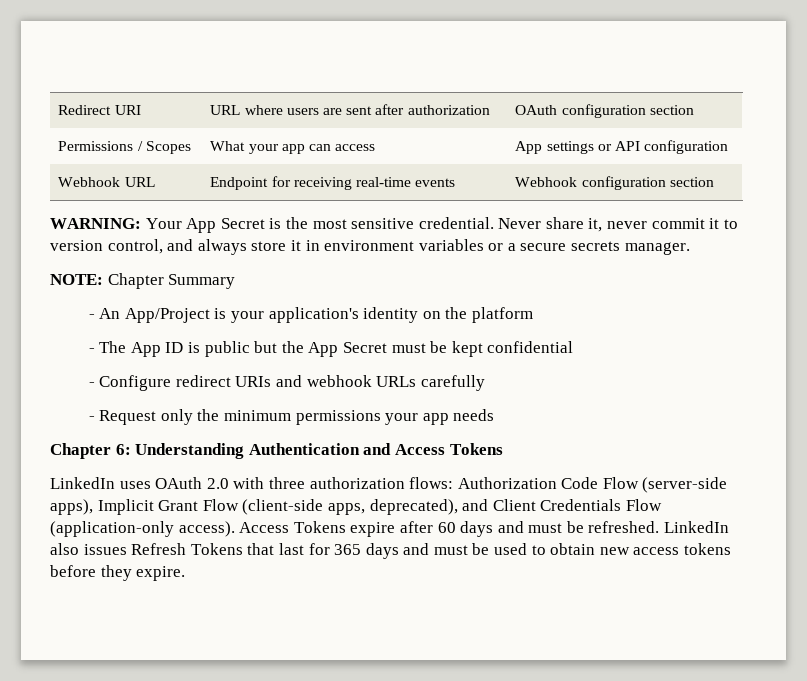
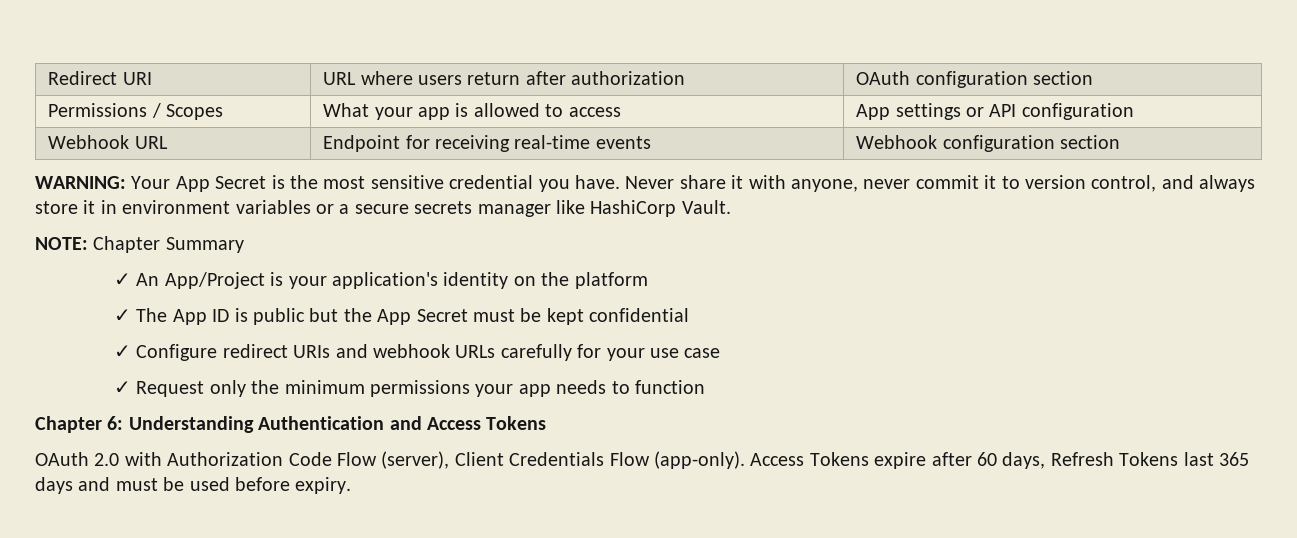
[323,106,373,115] are sent -> [467,72,521,85] return
[309,144,332,151] can -> [455,103,564,117] is allowed to
[418,217,603,232] credential. Never share it, -> [449,175,858,192] credential you have. Never share it with anyone,
[624,242,690,255] manager. -> [477,200,731,217] manager like HashiCorp Vault.
[88,314,95,319] - -> [114,273,132,286] ✓
[88,348,95,353] - -> [114,309,132,322] ✓
[88,382,95,387] - -> [114,345,132,358] ✓
[88,416,95,421] // - -> [577,344,721,361] [114,381,132,394] for your use case // ✓
(495, 415) none -> [611,380,706,394] to function
[50,477,151,489] LinkedIn uses -> (547, 423) none
[268,477,728,493] [50,499,489,515] three authorization flows: Authorization Code Flow (server-side apps), Implicit Grant Flow (client-side apps, deprecated), and -> [167,451,450,469] Authorization Code Flow (server),
[50,521,235,537] (application-only access). -> [653,451,745,469] (app-only).
[460,521,730,537] [50,543,330,555] days and must be refreshed. LinkedIn also issues Refresh Tokens that last for -> [1002,452,1214,469] days, Refresh Tokens last
[531,543,732,555] [50,565,186,581] to obtain new access tokens before they expire. -> [235,477,352,494] before expiry.

